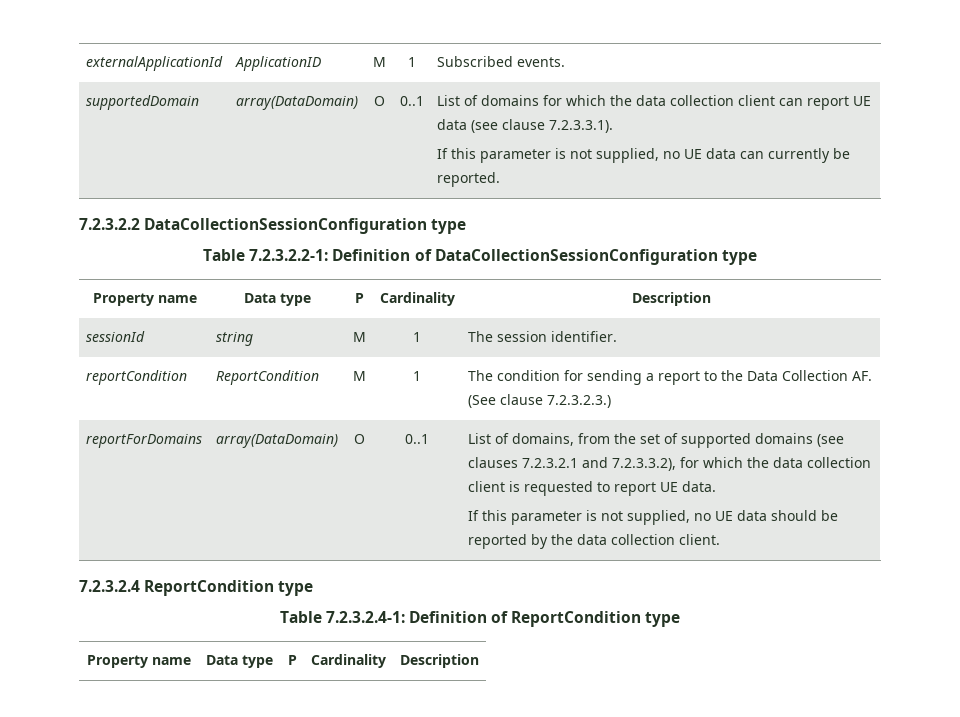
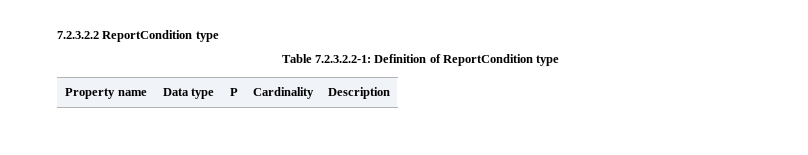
[85,56,223,71] [234,56,321,71] [372,57,386,67] [407,57,416,67] [436,56,565,67] [85,95,199,110] [235,96,358,110] [373,96,385,106] [399,96,424,106] [436,95,871,110] [436,119,613,133] [436,148,850,163] [436,172,500,187] [79,218,428,234] externalApplicationId | ApplicationID | M | 1 | Subscribed events. // supportedDomain | array(DataDomain) | O | 0..1 | List of domains for which the data collection client can report UE data (see clause 7.2.3.3.1). // If this parameter is not supplied, no UE data can currently be reported. // 7.2.3.2.2 DataCollectionSessionConfiguration -> [57,30,193,42] 7.2.3.2.2 ReportCondition
[434,249,757,265] [92,293,197,306] [244,293,311,306] [354,293,364,303] [379,292,455,306] [631,292,711,306] [85,331,145,342] [215,332,253,346] [352,332,366,342] [413,332,421,342] [467,331,617,342] [85,370,187,385] [215,370,319,385] [352,371,366,381] [413,371,421,381] [467,370,872,385] [467,394,611,408] [85,434,202,448] [215,434,338,448] [353,434,365,444] [405,434,429,444] [467,433,844,448] [467,457,871,471] [467,481,716,496] [467,510,838,525] [467,534,720,549] [79,580,314,596] [279,611,509,623] DataCollectionSessionConfiguration type // Property name | Data type | P | Cardinality | Description // sessionId | string | M | 1 | The session identifier. // reportCondition | ReportCondition | M | 1 | The condition for sending a report to the Data Collection AF. (See clause 7.2.3.2.3.) // reportForDomains | array(DataDomain) | O | 0..1 | List of domains, from the set of supported domains (see clauses 7.2.3.2.1 and 7.2.3.3.2), for which the data collection client is requested to report UE data. // If this parameter is not supplied, no UE data should be reported by the data collection client. // 7.2.3.2.4 ReportCondition type // Table 7.2.3.2.4-1: Definition of -> (441, 58) none

